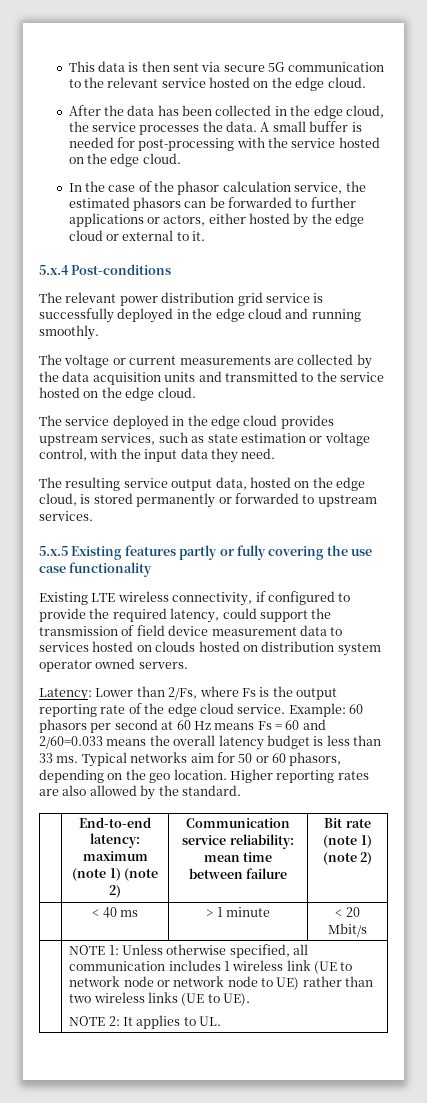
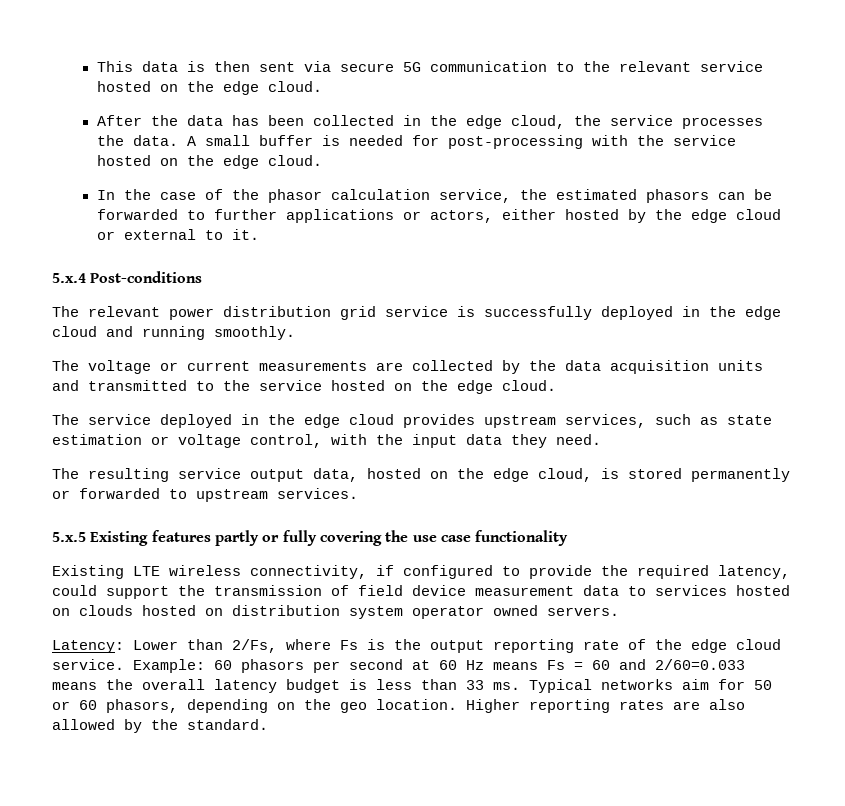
[79,817,151,828] [90,833,140,848] [82,851,148,861] [72,868,158,881] [109,885,121,898] [186,818,290,828] [182,834,294,849] [203,852,273,862] [188,868,288,879] [324,818,371,828] [323,835,372,848] [322,852,373,865] [92,907,138,918] [206,907,270,917] [335,907,360,917] [328,923,367,937] [69,944,309,958] [69,960,353,974] [69,976,374,990] [69,992,251,1006] [69,1015,222,1029] // | End-to-end latency: maximum (note 1) (note 2) | Communication service reliability: mean time between failure | Bit rate (note 1) (note 2) // | < 40 ms | > 1 minute | < 20 Mbit/s // | NOTE 1: Unless otherwise specified, all communication includes 1 wireless link (UE to network node or network node to UE) rather than two wireless links (UE to UE). // NOTE 2: It applies to UL. -> (268, 724) none

